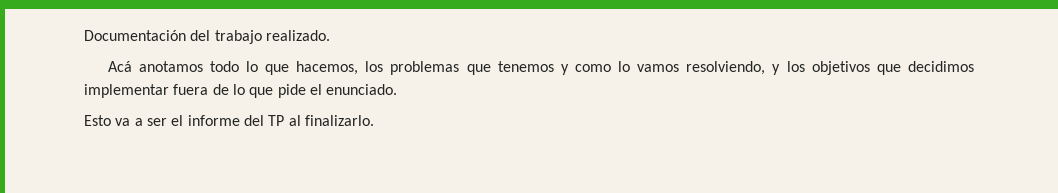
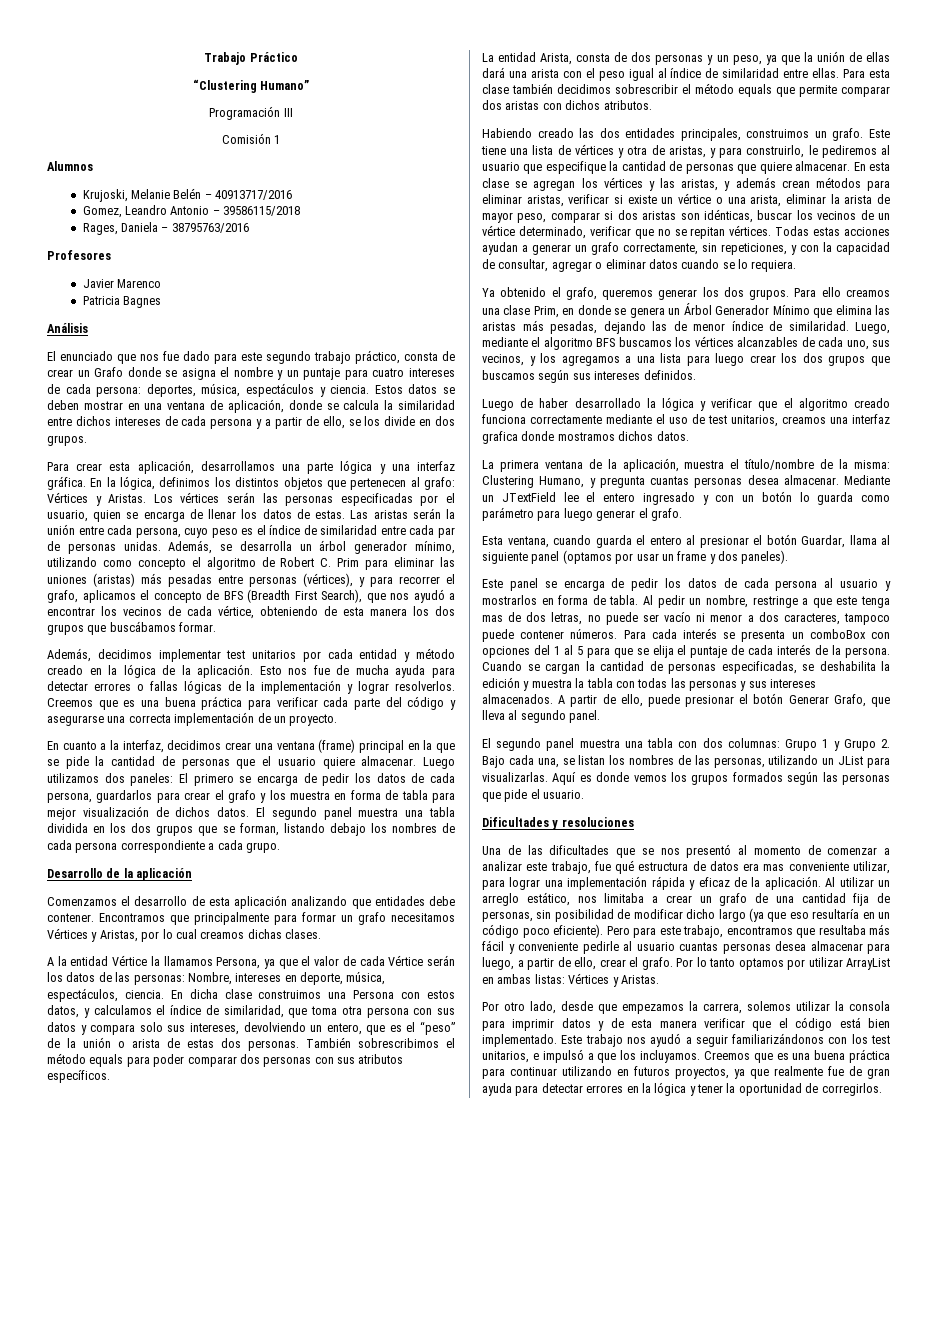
[84,30,330,44] [107,61,974,75] [84,84,398,98] [84,115,374,126] Documentación del trabajo realizado. // Acá anotamos todo lo que hacemos, los problemas que tenemos y como lo vamos resolviendo, y los objetivos que decidimos implementar fuera de lo que pide el enunciado. // Esto va a ser el informe del TP al finalizarlo. -> [204,52,298,65] [192,79,310,93] [209,106,293,120] [221,133,281,144] [47,161,93,171] [82,188,293,202] [82,205,301,218] [82,222,249,235] [47,250,111,260] [82,279,161,288] [82,296,161,308] [47,323,88,333] [47,350,455,364] [47,367,456,380] [47,383,456,397] [47,399,455,413] [47,416,456,429] [47,435,87,446] [47,460,455,474] [47,476,456,490] [47,492,456,506] [47,508,455,522] [47,524,456,538] [47,540,455,554] [47,557,456,570] [47,573,455,587] [47,589,455,603] [47,605,455,619] [47,621,217,635] [47,648,455,662] [47,664,456,678] [47,680,455,694] [47,696,457,710] [47,712,338,726] [47,739,455,753] [47,756,455,769] [47,773,456,786] [47,790,455,803] [47,806,456,820] [47,823,455,836] [47,840,280,853] [47,868,193,881] [47,895,456,909] [47,912,455,925] [47,928,321,942] [47,955,456,969] [47,972,386,985] [47,988,456,1002] [47,1005,455,1018] [47,1021,455,1035] [47,1037,455,1051] [47,1053,404,1067] [47,1070,110,1083] [482,51,890,65] [482,67,890,81] [482,83,890,97] [482,100,652,110] [482,128,890,141] [481,144,890,158] [482,161,890,174] [482,177,890,191] [482,193,890,207] [482,209,890,223] [482,225,890,239] [482,242,890,255] [482,259,797,272] [482,287,890,300] [482,303,890,318] [482,320,890,334] [482,336,890,350] [482,353,891,366] [482,370,696,383] [482,397,890,411] [482,414,890,427] [482,431,689,444] [482,458,891,472] [482,475,890,488] [482,491,890,505] [482,507,682,521] [482,534,890,548] [482,550,789,564] [482,578,891,591] [482,595,891,608] [482,612,890,625] [482,628,890,642] [482,644,890,658] [482,661,890,674] [482,677,817,691] [482,693,890,707] [482,710,601,723] [482,738,890,751] [482,755,890,768] [482,772,890,785] [482,789,585,802] [482,817,634,830] [482,844,890,858] [482,860,890,874] [482,876,890,890] [482,892,890,906] [482,908,890,922] [482,924,890,938] [482,940,890,954] [482,957,890,970] [482,973,659,987] [482,1001,890,1014] [482,1017,890,1031] [482,1033,890,1047] [482,1049,890,1063] [482,1066,890,1079] [482,1082,882,1096] Trabajo Práctico // “Clustering Humano” // Programación III // Comisión 1 // Alumnos // Krujoski, Melanie Belén – 40913717/2016 // Gomez, Leandro Antonio – 39586115/2018 // Rages, Daniela – 38795763/2016 // Profesores // Javier Marenco // Patricia Bagnes // Análisis // El enunciado que nos fue dado para este segundo trabajo práctico, consta de crear un Grafo donde se asigna el nombre y un puntaje para cuatro intereses de cada persona: deportes, música, espectáculos y ciencia. Estos datos se deben mostrar en una ventana de aplicación, donde se calcula la similaridad entre dichos intereses de cada persona y a partir de ello, se los divide en dos grupos. // Para crear esta aplicación, desarrollamos una parte lógica y una interfaz gráfica. En la lógica, definimos los distintos objetos que pertenecen al grafo: Vértices y Aristas. Los vértices serán las personas especificadas por el usuario, quien se encarga de llenar los datos de estas. Las aristas serán la unión entre cada persona, cuyo peso es el índice de similaridad entre cada par de personas unidas. Además, se desarrolla un árbol generador mínimo, utilizando como concepto el algoritmo de Robert C. Prim para eliminar las uniones (aristas) más pesadas entre personas (vértices), y para recorrer el grafo, aplicamos el concepto de BFS (Breadth First Search), que nos ayudó a encontrar los vecinos de cada vértice, obteniendo de esta manera los dos grupos que buscábamos formar. // Además, decidimos implementar test unitarios por cada entidad y método creado en la lógica de la aplicación. Esto nos fue de mucha ayuda para detectar errores o fallas lógicas de la implementación y lograr resolverlos. Creemos que es una buena práctica para verificar cada parte del código y asegurarse una correcta implementación de un proyecto. // En cuanto a la interfaz, decidimos crear una ventana (frame) principal en la que se pide la cantidad de personas que el usuario quiere almacenar. Luego utilizamos dos paneles: El primero se encarga de pedir los datos de cada persona, guardarlos para crear el grafo y los muestra en forma de tabla para mejor visualización de dichos datos. El segundo panel muestra una tabla dividida en los dos grupos que se forman, listando debajo los nombres de cada persona correspondiente a cada grupo. // Desarrollo de la aplicación // Comenzamos el desarrollo de esta aplicación analizando que entidades debe contener. Encontramos que principalmente para formar un grafo necesitamos Vértices y Aristas, por lo cual creamos dichas clases. // A la entidad Vértice la llamamos Persona, ya que el valor de cada Vértice serán los datos de las personas: Nombre, intereses en deporte, música, espectáculos, ciencia. En dicha clase construimos una Persona con estos datos, y calculamos el índice de similaridad, que toma otra persona con sus datos y compara solo sus intereses, devolviendo un entero, que es el “peso” de la unión o arista de estas dos personas. También sobrescribimos el método equals para poder comparar dos personas con sus atributos específicos. // La entidad Arista, consta de dos personas y un peso, ya que la unión de ellas dará una arista con el peso igual al índice de similaridad entre ellas. Para esta clase también decidimos sobrescribir el método equals que permite comparar dos aristas con dichos atributos. // Habiendo creado las dos entidades principales, construimos un grafo. Este tiene una lista de vértices y otra de aristas, y para construirlo, le pediremos al usuario que especifique la cantidad de personas que quiere almacenar. En esta clase se agregan los vértices y las aristas, y además crean métodos para eliminar aristas, verificar si existe un vértice o una arista, eliminar la arista de mayor peso, comparar si dos aristas son idénticas, buscar los vecinos de un vértice determinado, verificar que no se repitan vértices. Todas estas acciones ayudan a generar un grafo correctamente, sin repeticiones, y con la capacidad de consultar, agregar o eliminar datos cuando se lo requiera. // Ya obtenido el grafo, queremos generar los dos grupos. Para ello creamos una clase Prim, en donde se genera un Árbol Generador Mínimo que elimina las aristas más pesadas, dejando las de menor índice de similaridad. Luego, mediante el algoritmo BFS buscamos los vértices alcanzables de cada uno, sus vecinos, y los agregamos a una lista para luego crear los dos grupos que buscamos según sus intereses definidos. // Luego de haber desarrollado la lógica y verificar que el algoritmo creado funciona correctamente mediante el uso de test unitarios, creamos una interfaz grafica donde mostramos dichos datos. // La primera ventana de la aplicación, muestra el título/nombre de la misma: Clustering Humano, y pregunta cuantas personas desea almacenar. Mediante un JTextField lee el entero ingresado y con un botón lo guarda como parámetro para luego generar el grafo. // Esta ventana, cuando guarda el entero al presionar el botón Guardar, llama al siguiente panel (optamos por usar un frame y dos paneles). // Este panel se encarga de pedir los datos de cada persona al usuario y mostrarlos en forma de tabla. Al pedir un nombre, restringe a que este tenga mas de dos letras, no puede ser vacío ni menor a dos caracteres, tampoco puede contener números. Para cada interés se presenta un comboBox con opciones del 1 al 5 para que se elija el puntaje de cada interés de la persona. Cuando se cargan la cantidad de personas especificadas, se deshabilita la edición y muestra la tabla con todas las personas y sus intereses almacenados. A partir de ello, puede presionar el botón Generar Grafo, que lleva al segundo panel. // El segundo panel muestra una tabla con dos columnas: Grupo 1 y Grupo 2. Bajo cada una, se listan los nombres de las personas, utilizando un JList para visualizarlas. Aquí es donde vemos los grupos formados según las personas que pide el usuario. // Dificultades y resoluciones // Una de las dificultades que se nos presentó al momento de comenzar a analizar este trabajo, fue qué estructura de datos era mas conveniente utilizar, para lograr una implementación rápida y eficaz de la aplicación. Al utilizar un arreglo estático, nos limitaba a crear un grafo de una cantidad fija de personas, sin posibilidad de modificar dicho largo (ya que eso resultaría en un código poco eficiente). Pero para este trabajo, encontramos que resultaba más fácil y conveniente pedirle al usuario cuantas personas desea almacenar para luego, a partir de ello, crear el grafo. Por lo tanto optamos por utilizar ArrayList en ambas listas: Vértices y Aristas. // Por otro lado, desde que empezamos la carrera, solemos utilizar la consola para imprimir datos y de esta manera verificar que el código está bien implementado. Este trabajo nos ayudó a seguir familiarizándonos con los test unitarios, e impulsó a que los incluyamos. Creemos que es una buena práctica para continuar utilizando en futuros proyectos, ya que realmente fue de gran ayuda para detectar errores en la lógica y tener la oportunidad de corregirlos.

